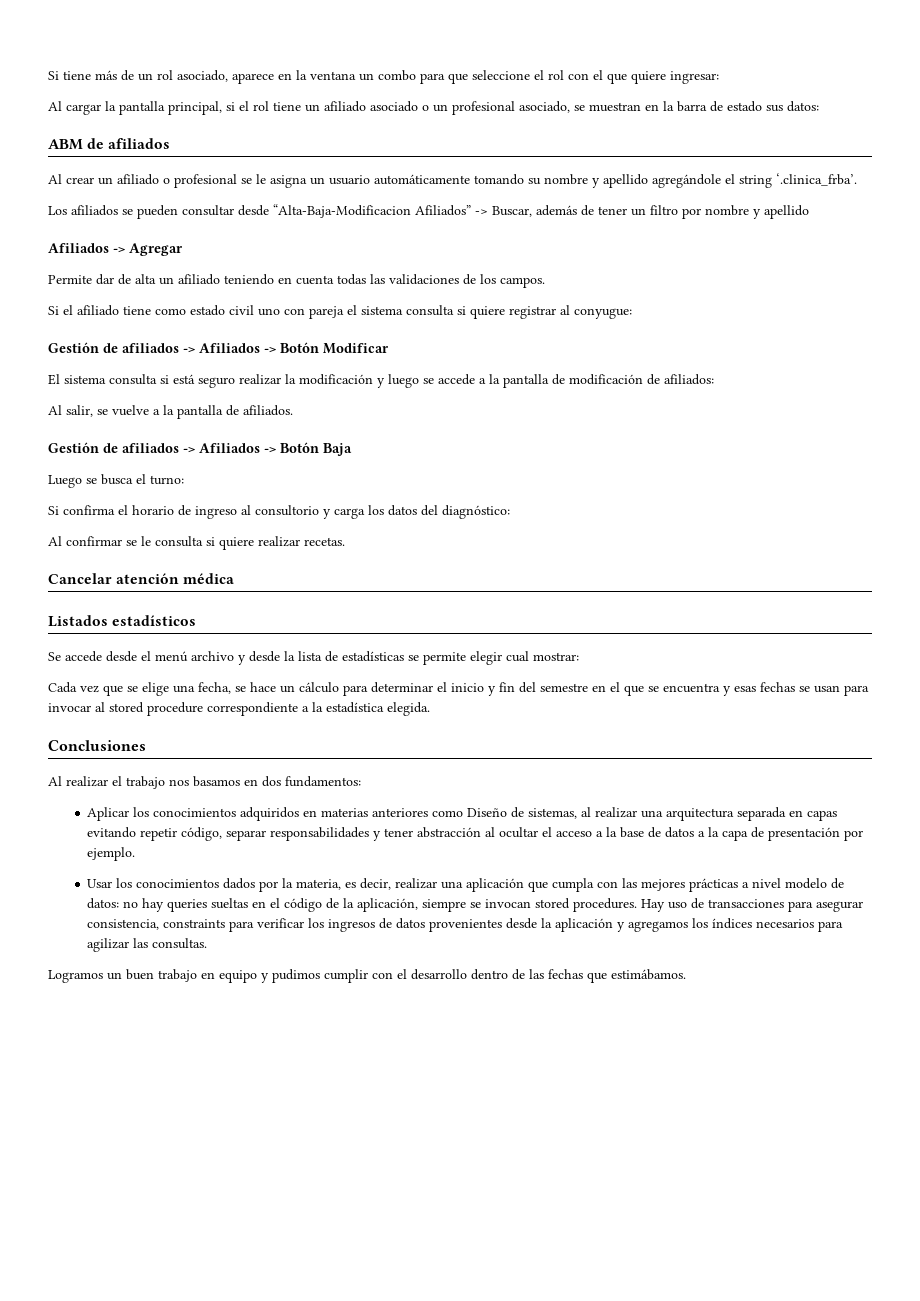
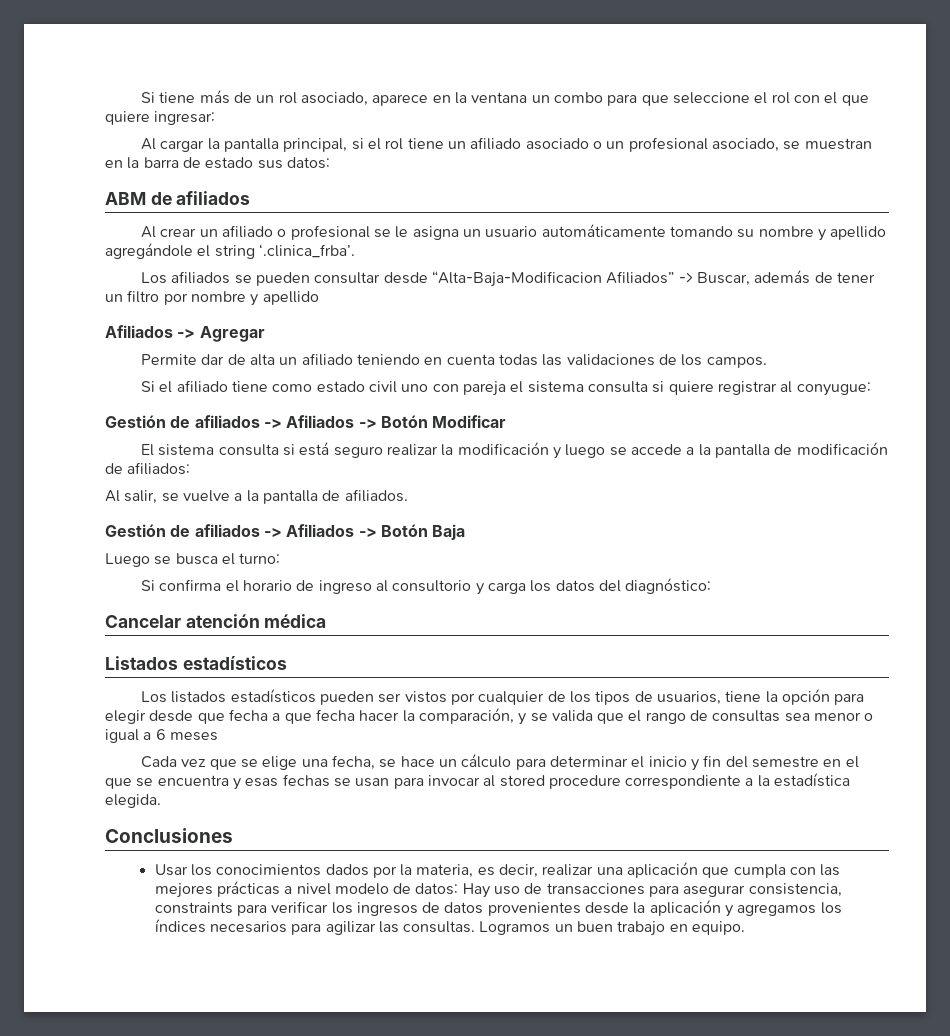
[48,536,345,550] // Al confirmar se le consulta si quiere realizar recetas. -> (712, 586) none
[48,651,579,665] Se accede desde el menú archivo y desde la lista de estadísticas se permite elegir cual mostrar: -> [141,689,865,705] [105,708,874,725] [105,729,218,743] Los listados estadísticos pueden ser vistos por cualquier de los tipos de usuarios, tiene la opción para elegir desde que fecha a que fecha hacer la comparación, y se valida que el rango de consultas sea menor o igual a 6 meses
[48,776,361,789] [87,807,838,821] [87,827,864,841] [87,847,136,861] // Al realizar el trabajo nos basamos en dos fundamentos: // Aplicar los conocimientos adquiridos en materias anteriores como Diseño de sistemas, al realizar una arquitectura separada en capas evitando repetir código, separar responsabilidades y tener abstracción al ocultar el acceso a la base de datos a la capa de presentación por ejemplo. -> (233, 835) none
[123,898,638,912] no hay queries sueltas en el código de la aplicación, siempre se invocan stored procedures. -> (459, 889) none
(208, 943) // -> (476, 927) none
[219,969,686,983] equipo y pudimos cumplir con el desarrollo dentro de las fechas que estimábamos. -> [692,921,746,935] equipo.

